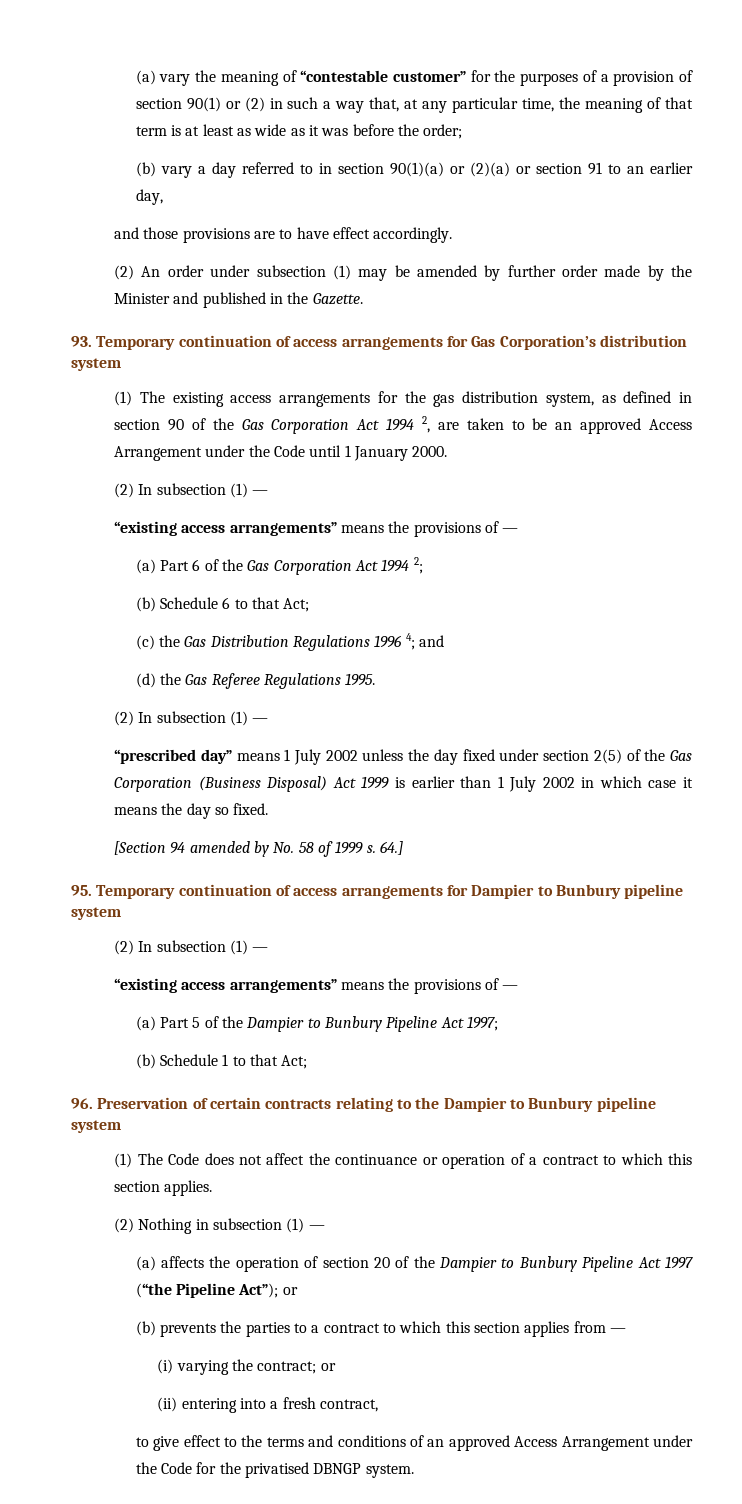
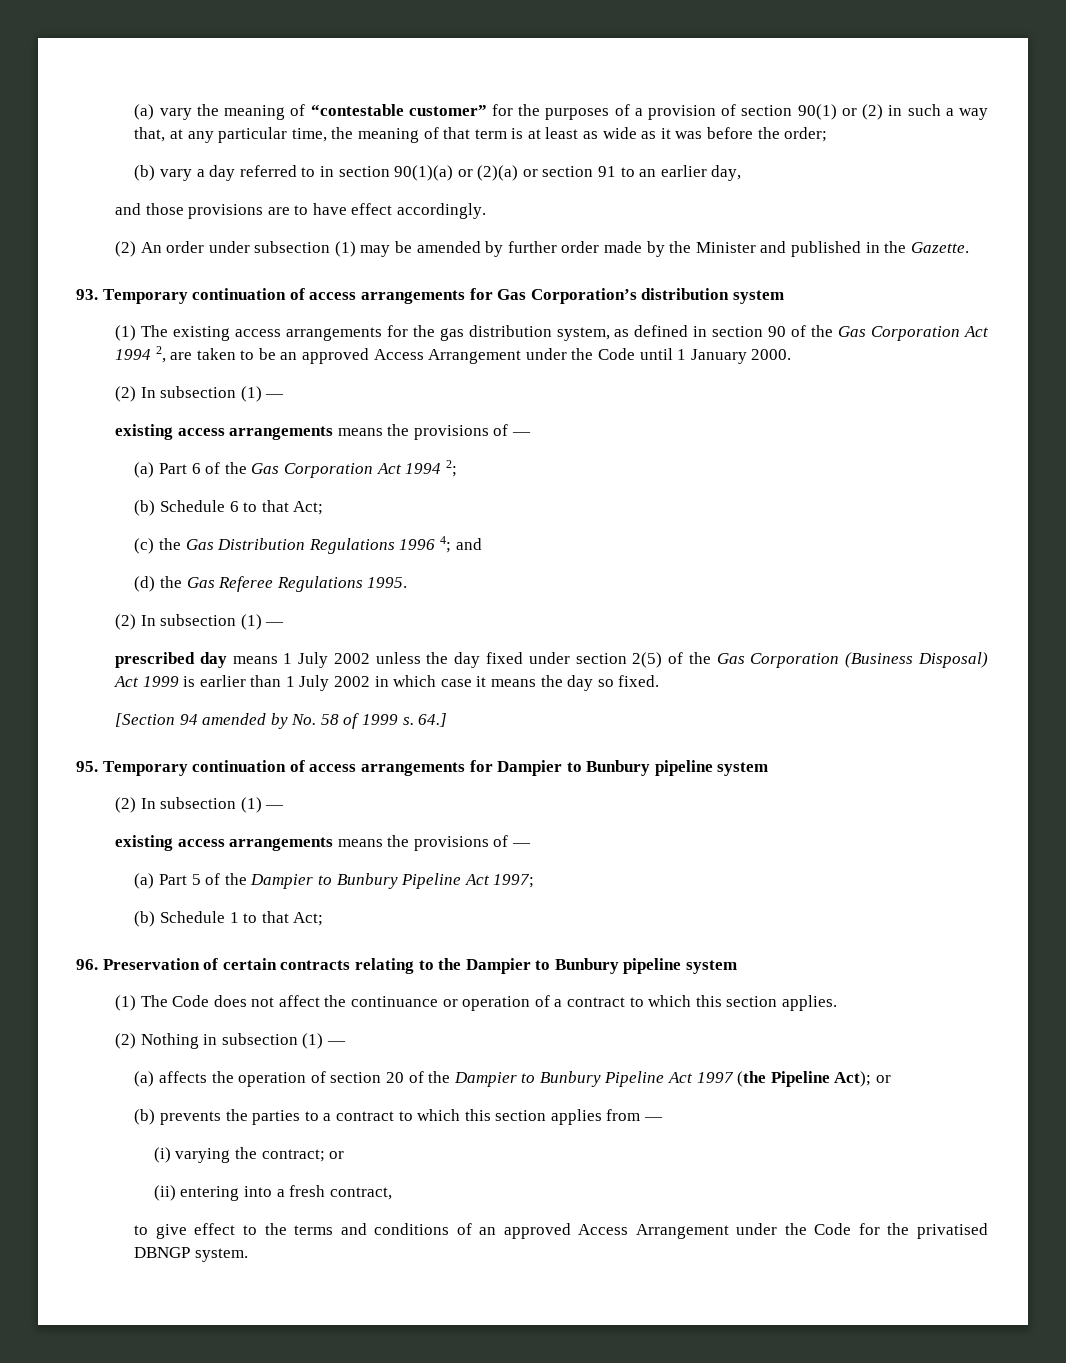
[114,521,337,536] “existing access arrangements” -> [114,424,334,440] existing access arrangements
[114,749,232,764] “prescribed day” -> [114,652,227,668] prescribed day
[114,978,337,993] “existing access arrangements” -> [114,835,334,851] existing access arrangements
[135,1283,279,1298] (“the Pipeline Act”); -> [737,1071,872,1087] (the Pipeline Act);

